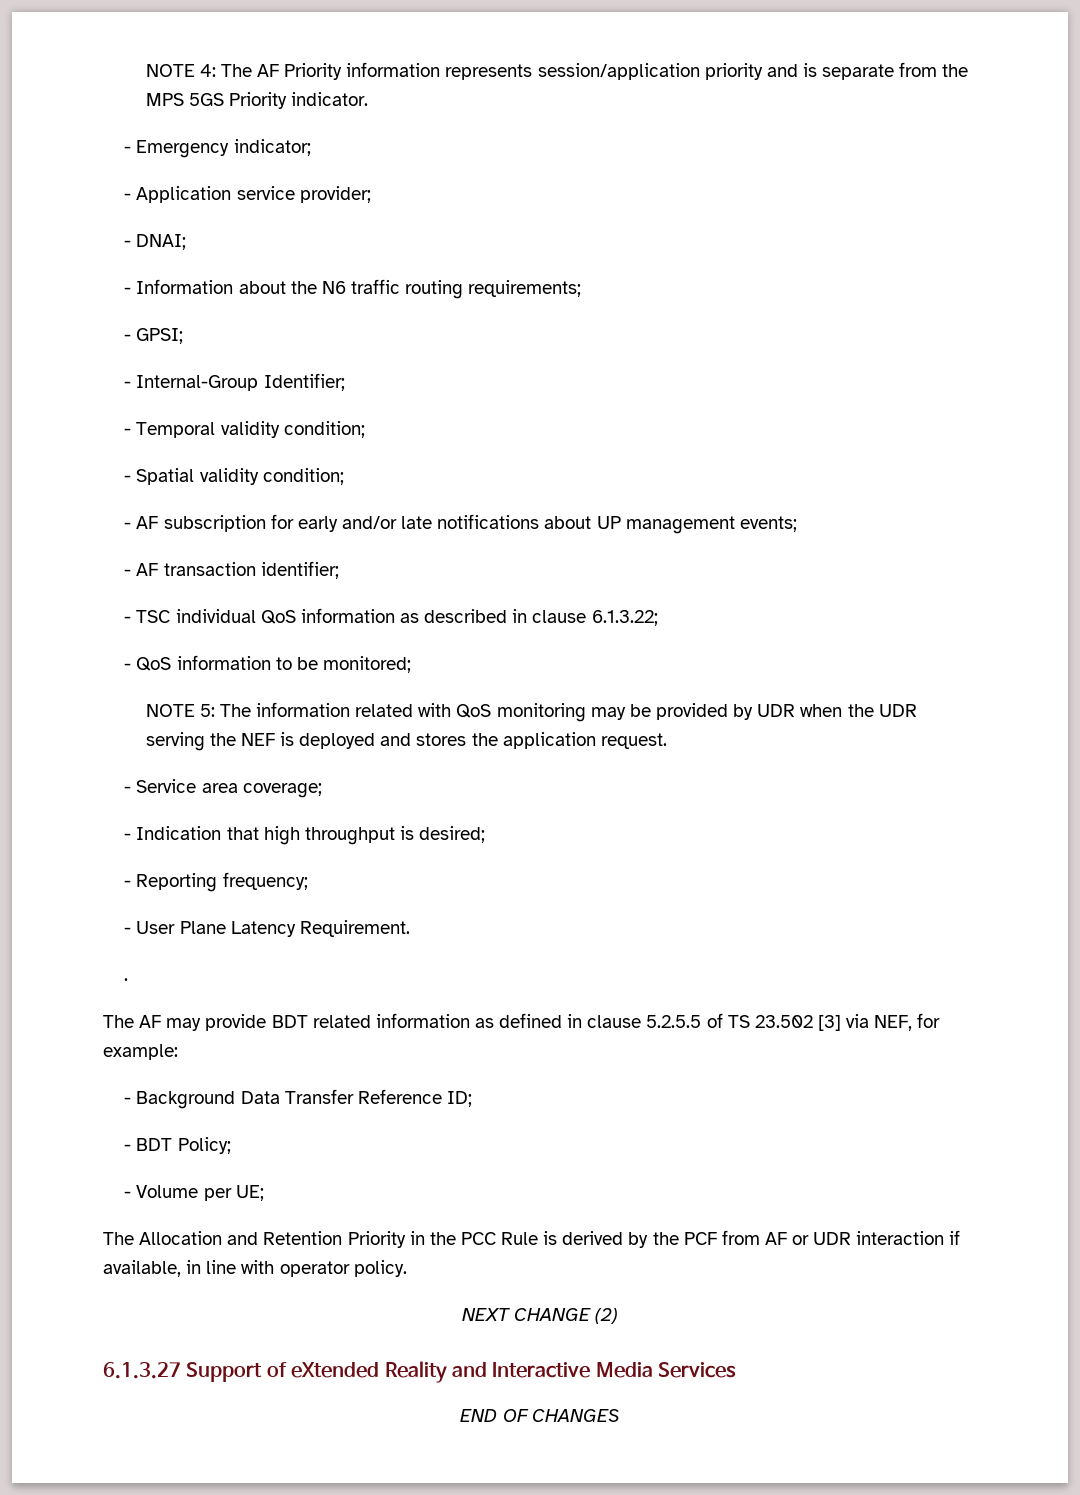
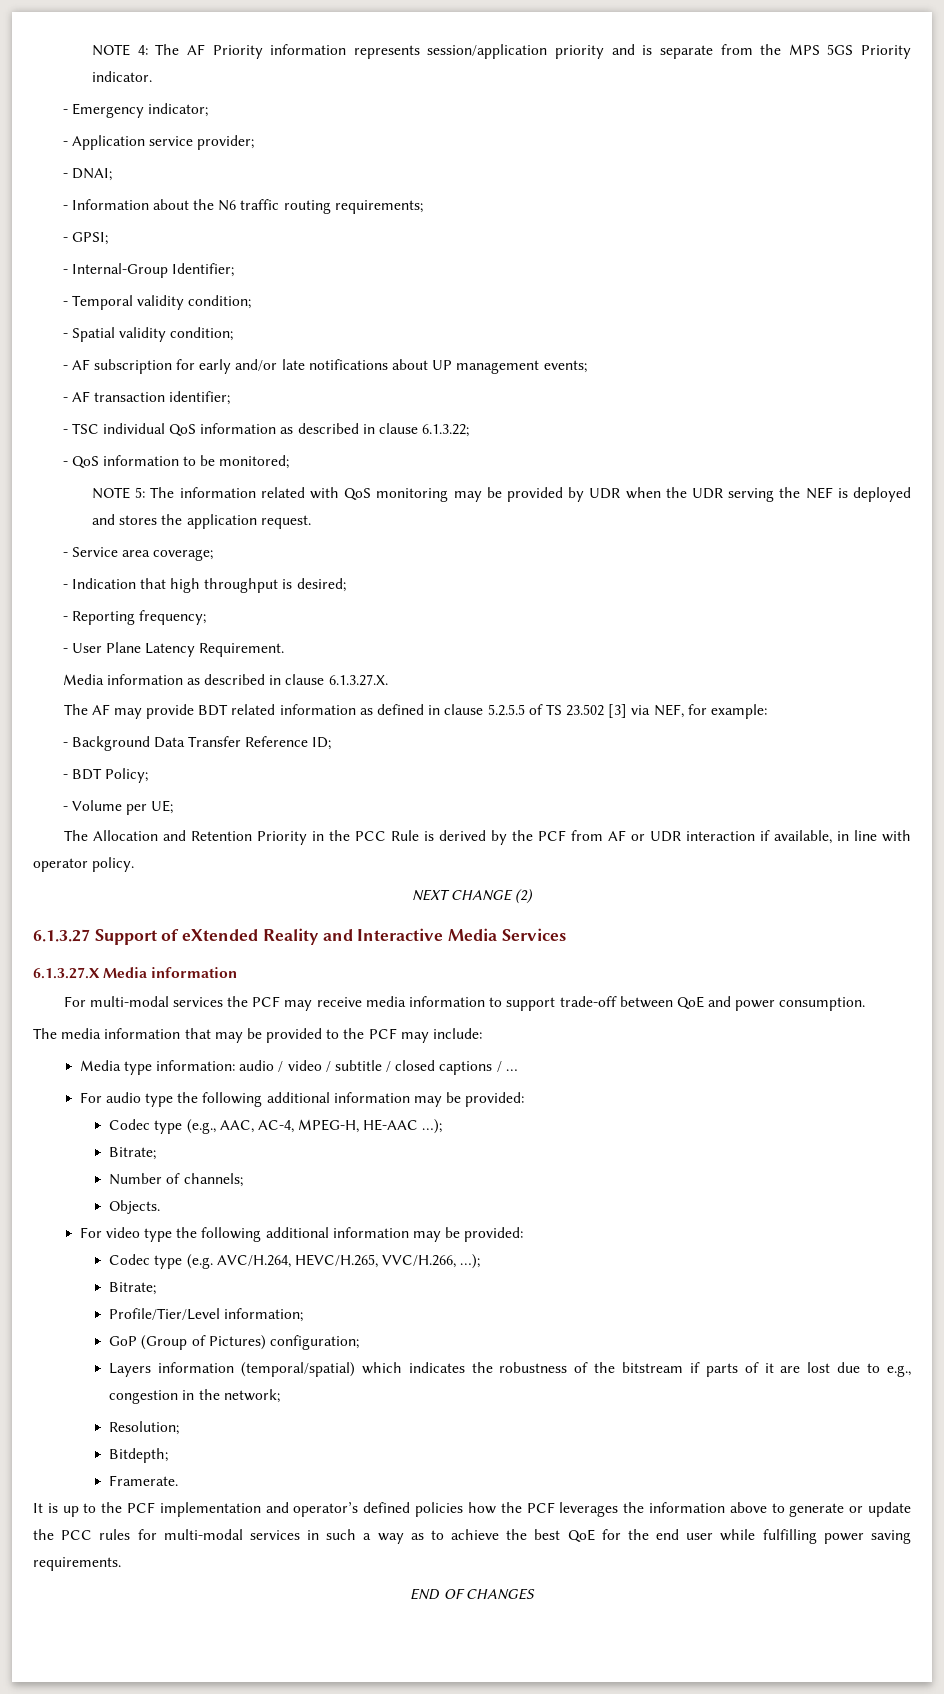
[124,978,129,981] . -> [62,674,388,686] Media information as described in clause 6.1.3.27.X.
(737, 1370) none -> [33,967,238,979] [63,996,866,1011] [33,1028,483,1043] [79,1060,518,1075] [79,1092,525,1107] [109,1119,443,1134] [109,1147,157,1160] [109,1173,243,1187] [109,1200,161,1214] [79,1227,524,1242] [109,1254,481,1269] [109,1282,157,1295] [109,1308,304,1322] [109,1335,359,1350] [109,1362,912,1377] [109,1389,280,1404] [109,1421,180,1435] [109,1448,169,1463] [109,1475,179,1486] [33,1502,912,1517] [33,1529,911,1544] [33,1557,121,1571] // 6.1.3.27.X Media information // For multi-modal services the PCF may receive media information to support trade-off between QoE and power consumption. // The media information that may be provided to the PCF may include: // Media type information: audio / video / subtitle / closed captions / … // For audio type the following additional information may be provided: // Codec type (e.g., AAC, AC-4, MPEG-H, HE-AAC …); // Bitrate; // Number of channels; // Objects. // For video type the following additional information may be provided: // Codec type (e.g. AVC/H.264, HEVC/H.265, VVC/H.266, …); // Bitrate; // Profile/Tier/Level information; // GoP (Group of Pictures) configuration; // Layers information (temporal/spatial) which indicates the robustness of the bitstream if parts of it are lost due to e.g., congestion in the network; // Resolution; // Bitdepth; // Framerate. // It is up to the PCF implementation and operator’s defined policies how the PCF leverages the information above to generate or update the PCC rules for multi-modal services in such a way as to achieve the best QoE for the end user while fulfilling power saving requirements.

